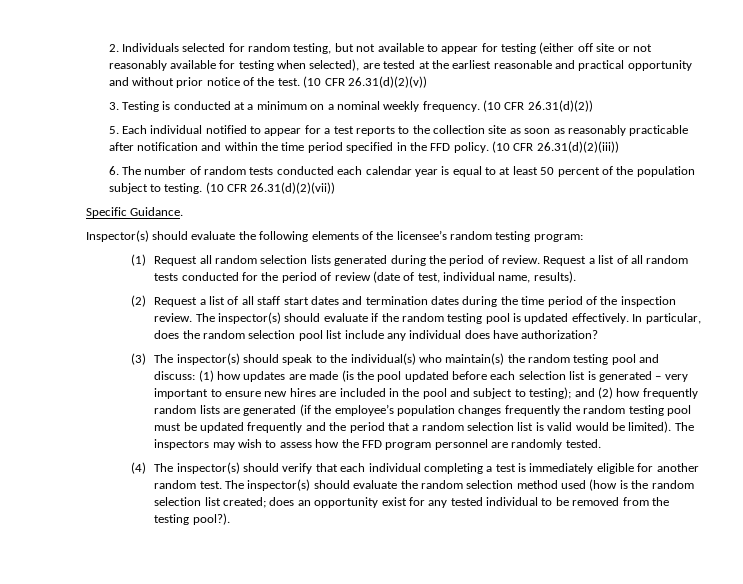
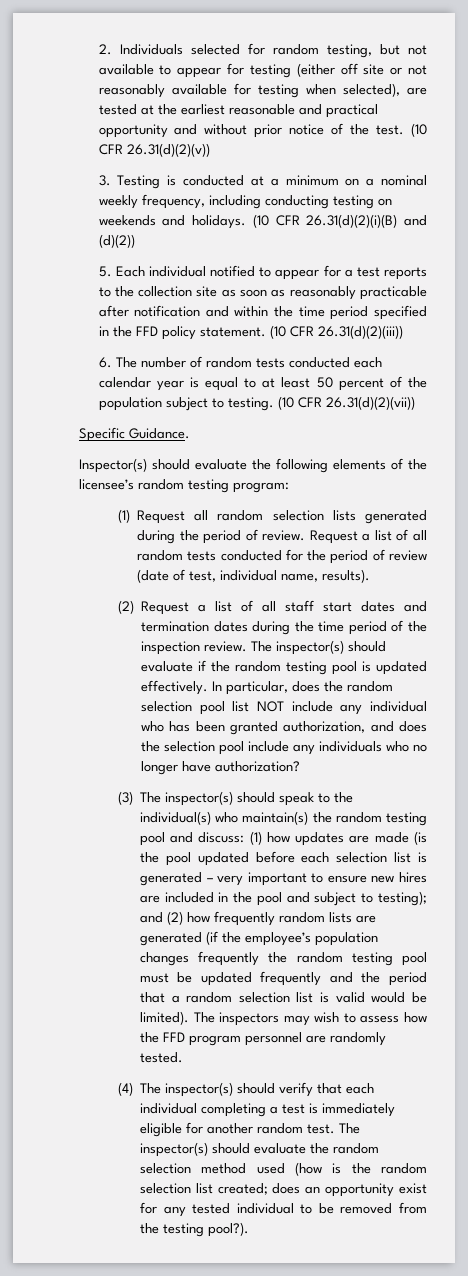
[422,100,593,112] frequency. (10 CFR 26.31(d)(2)) -> [141,194,392,209] [98,214,427,229] [98,234,135,248] frequency, including conducting testing on weekends and holidays. (10 CFR 26.31(d)(2)(i)(B) and (d)(2))
[453,142,489,153] policy. -> [161,326,266,340] policy statement.
(343, 334) none -> [256,701,284,712] NOT
[464,330,490,339] does -> [140,721,427,735] [140,741,427,755] [140,761,178,775] who has been granted authorization, and does the selection pool include any individuals who no longer

